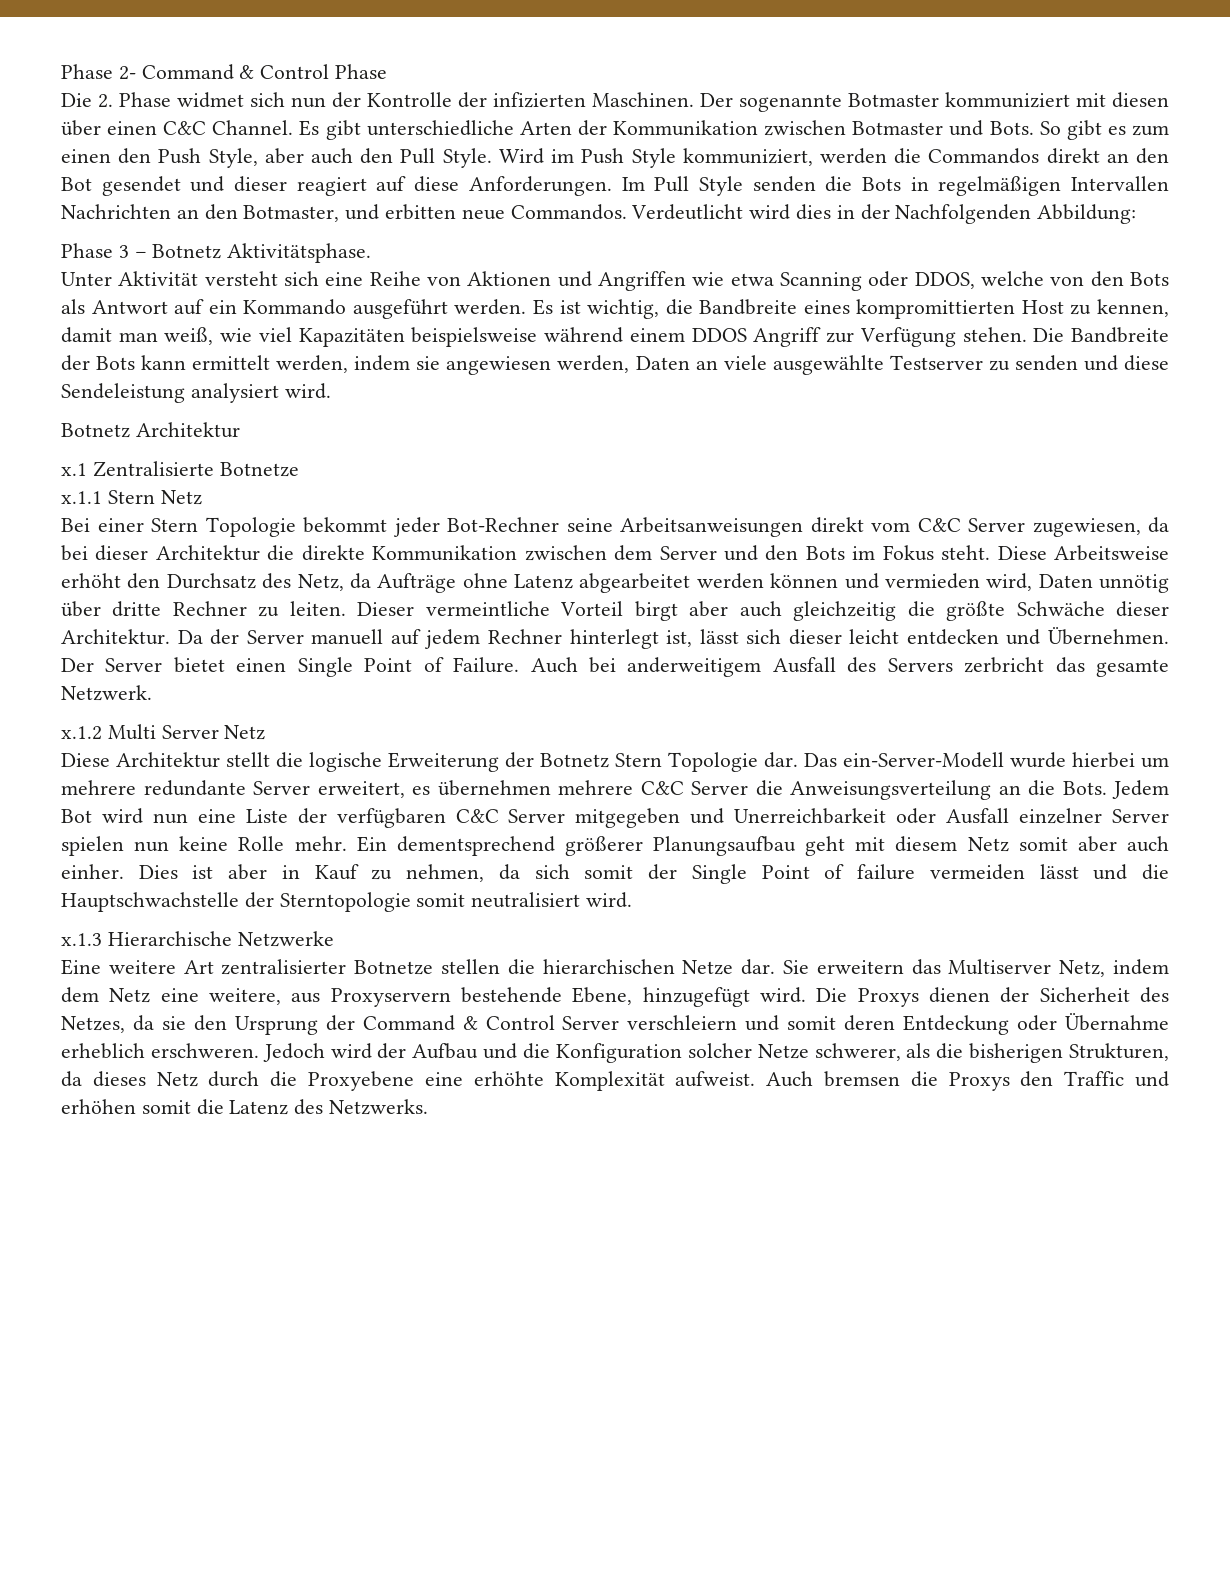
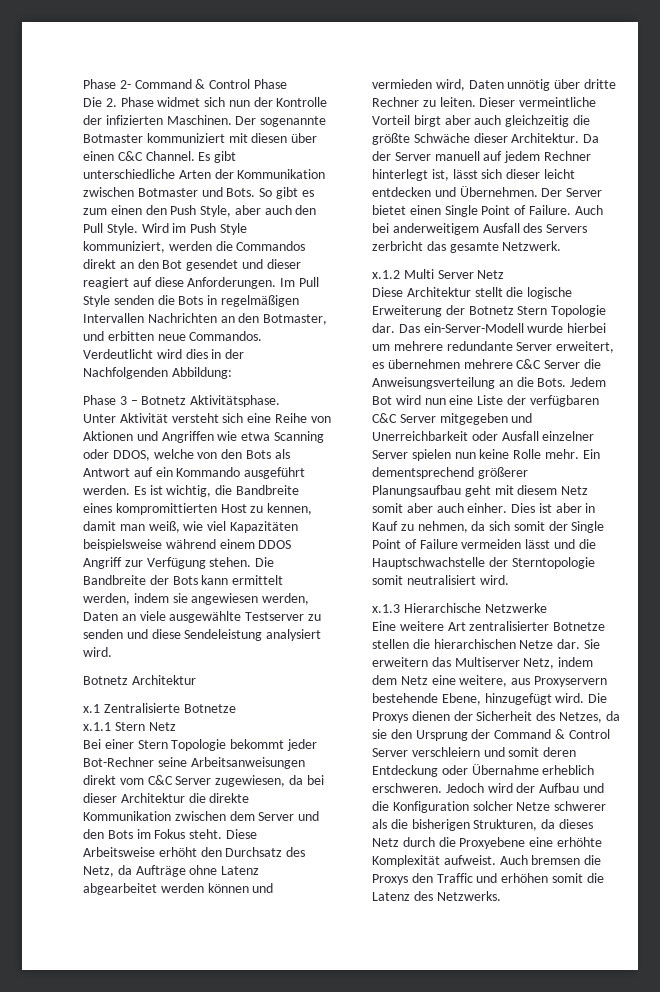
[857,864,916,880] failure -> [419,539,458,549] Failure
[814,1043,901,1061] schwerer, -> [554,801,607,811] schwerer

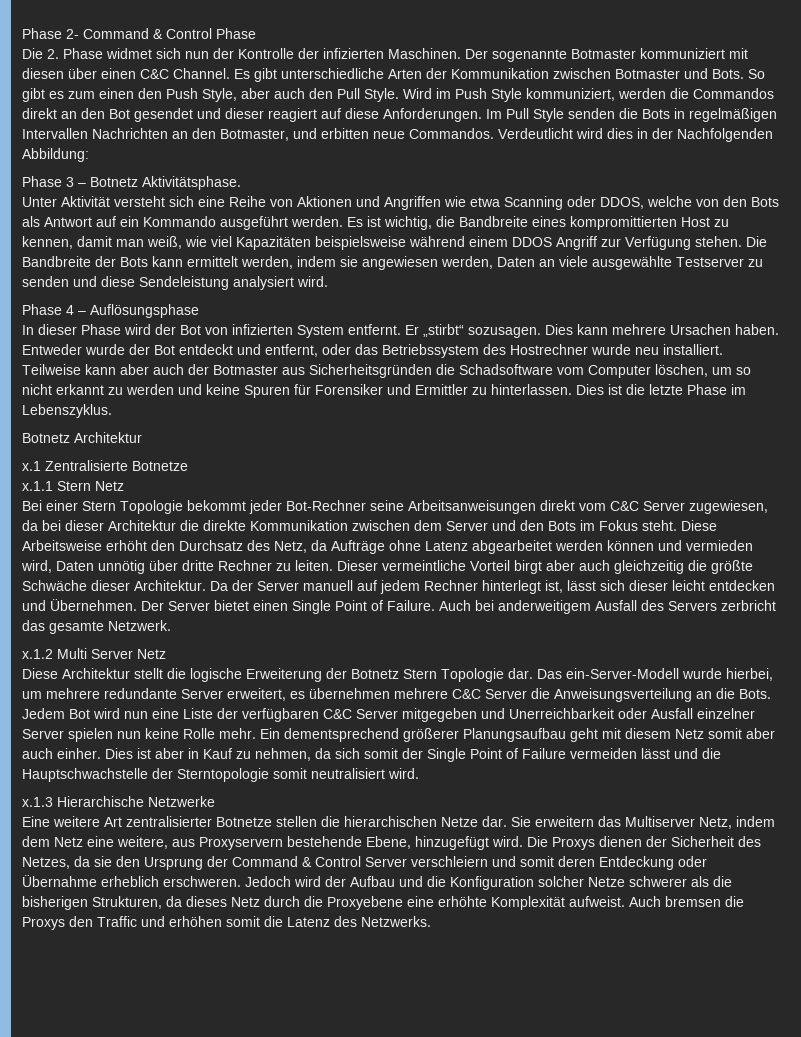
(112, 652) none -> [22,304,199,318] [22,324,779,338] [22,344,723,358] [22,364,751,378] [22,384,746,398] [22,404,112,418] // Phase 4 – Auflösungsphase // In dieser Phase wird der Bot von infizierten System entfernt. Er „stirbt“ sozusagen. Dies kann mehrere Ursachen haben. Entweder wurde der Bot entdeckt und entfernt, oder das Betriebssystem des Hostrechner wurde neu installiert. Teilweise kann aber auch der Botmaster aus Sicherheitsgründen die Schadsoftware vom Computer löschen, um so nicht erkannt zu werden und keine Spuren für Forensiker und Ermittler zu hinterlassen. Dies ist die letzte Phase im Lebenszyklus.
[567,323,607,333] hierbei -> [726,668,773,681] hierbei,

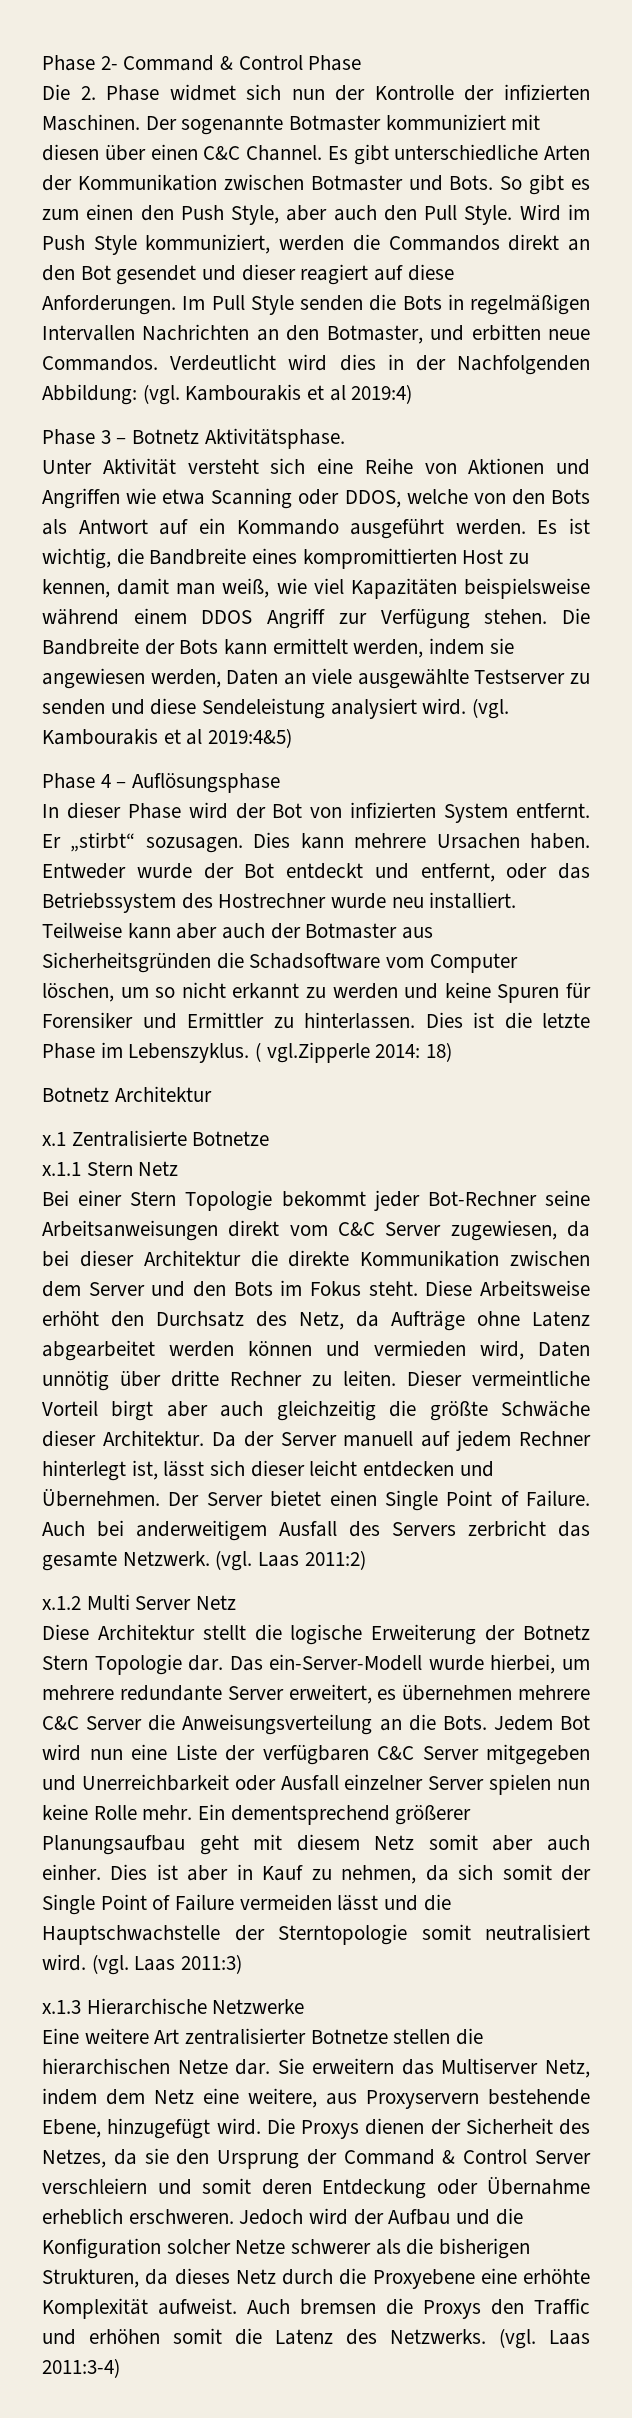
(89, 155) none -> [142,384,413,405] (vgl. Kambourakis et al 2019:4)
(328, 281) none -> [472,698,510,719] [42,728,293,748] (vgl. Kambourakis et al 2019:4&5)
(112, 411) none -> [255,1042,453,1063] ( vgl.Zipperle 2014: 18)
(171, 625) none -> [215,1550,366,1571] (vgl. Laas 2011:2)
(419, 773) none -> [91,1954,243,1975] (vgl. Laas 2011:3)
(431, 921) none -> [499,2328,590,2349] [42,2358,120,2378] (vgl. Laas 2011:3-4)

